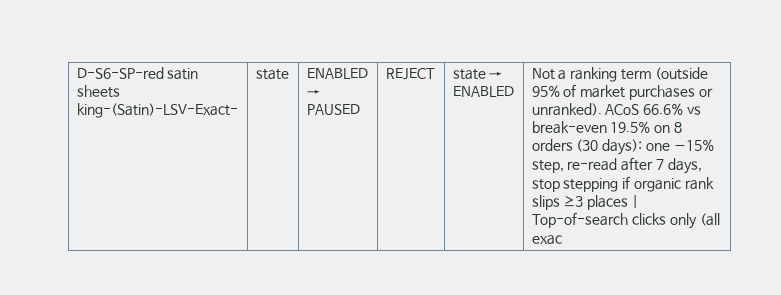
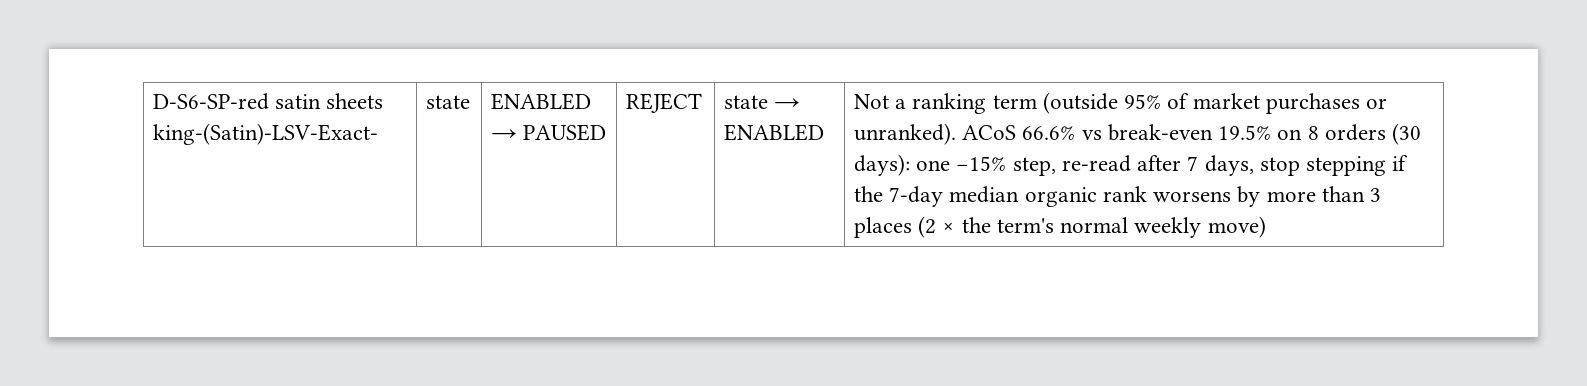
[633,177,714,192] [531,195,638,210] [531,212,720,229] [531,235,562,245] organic rank slips ≥3 places | Top-of-search clicks only (all exac -> [854,186,1381,207] [854,216,1266,238] the 7-day median organic rank worsens by more than 3 places (2 × the term's normal weekly move)

